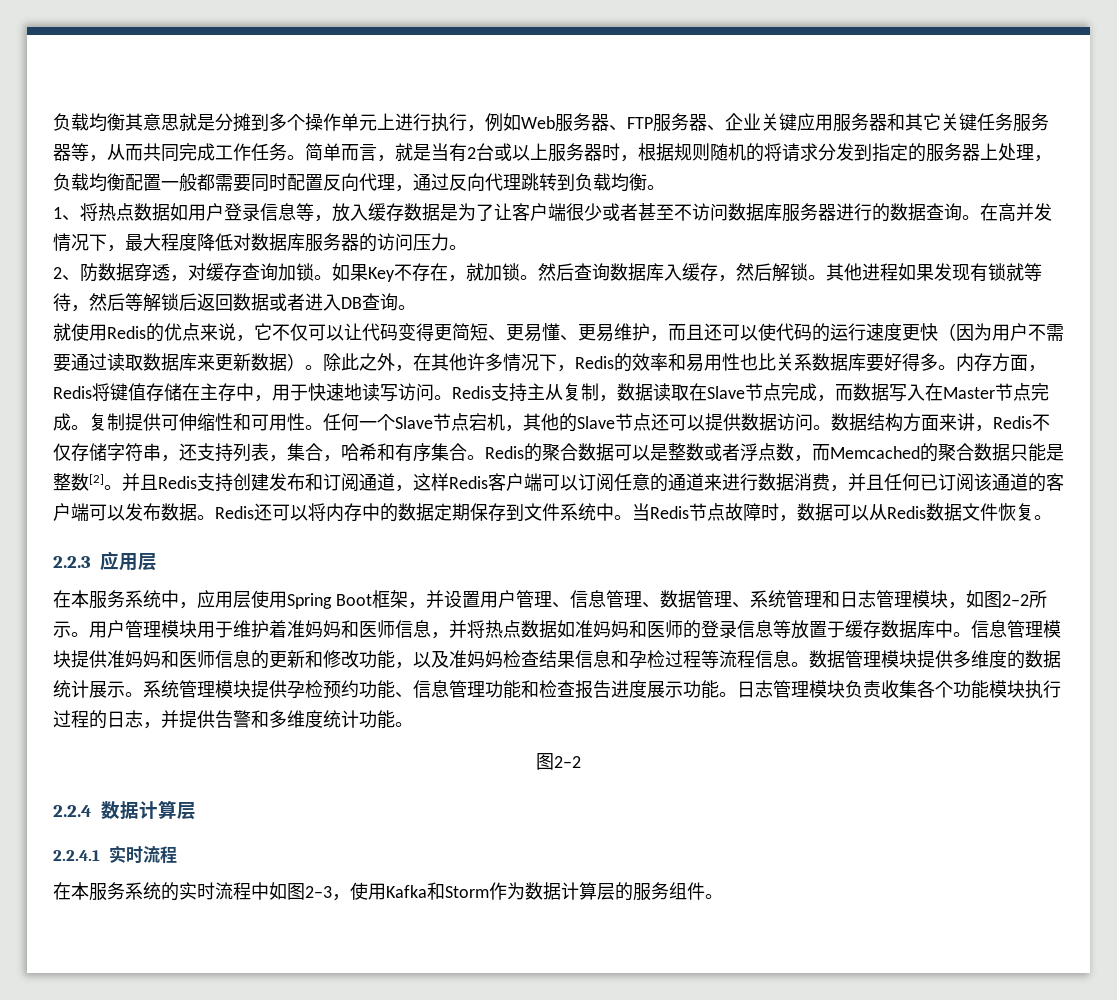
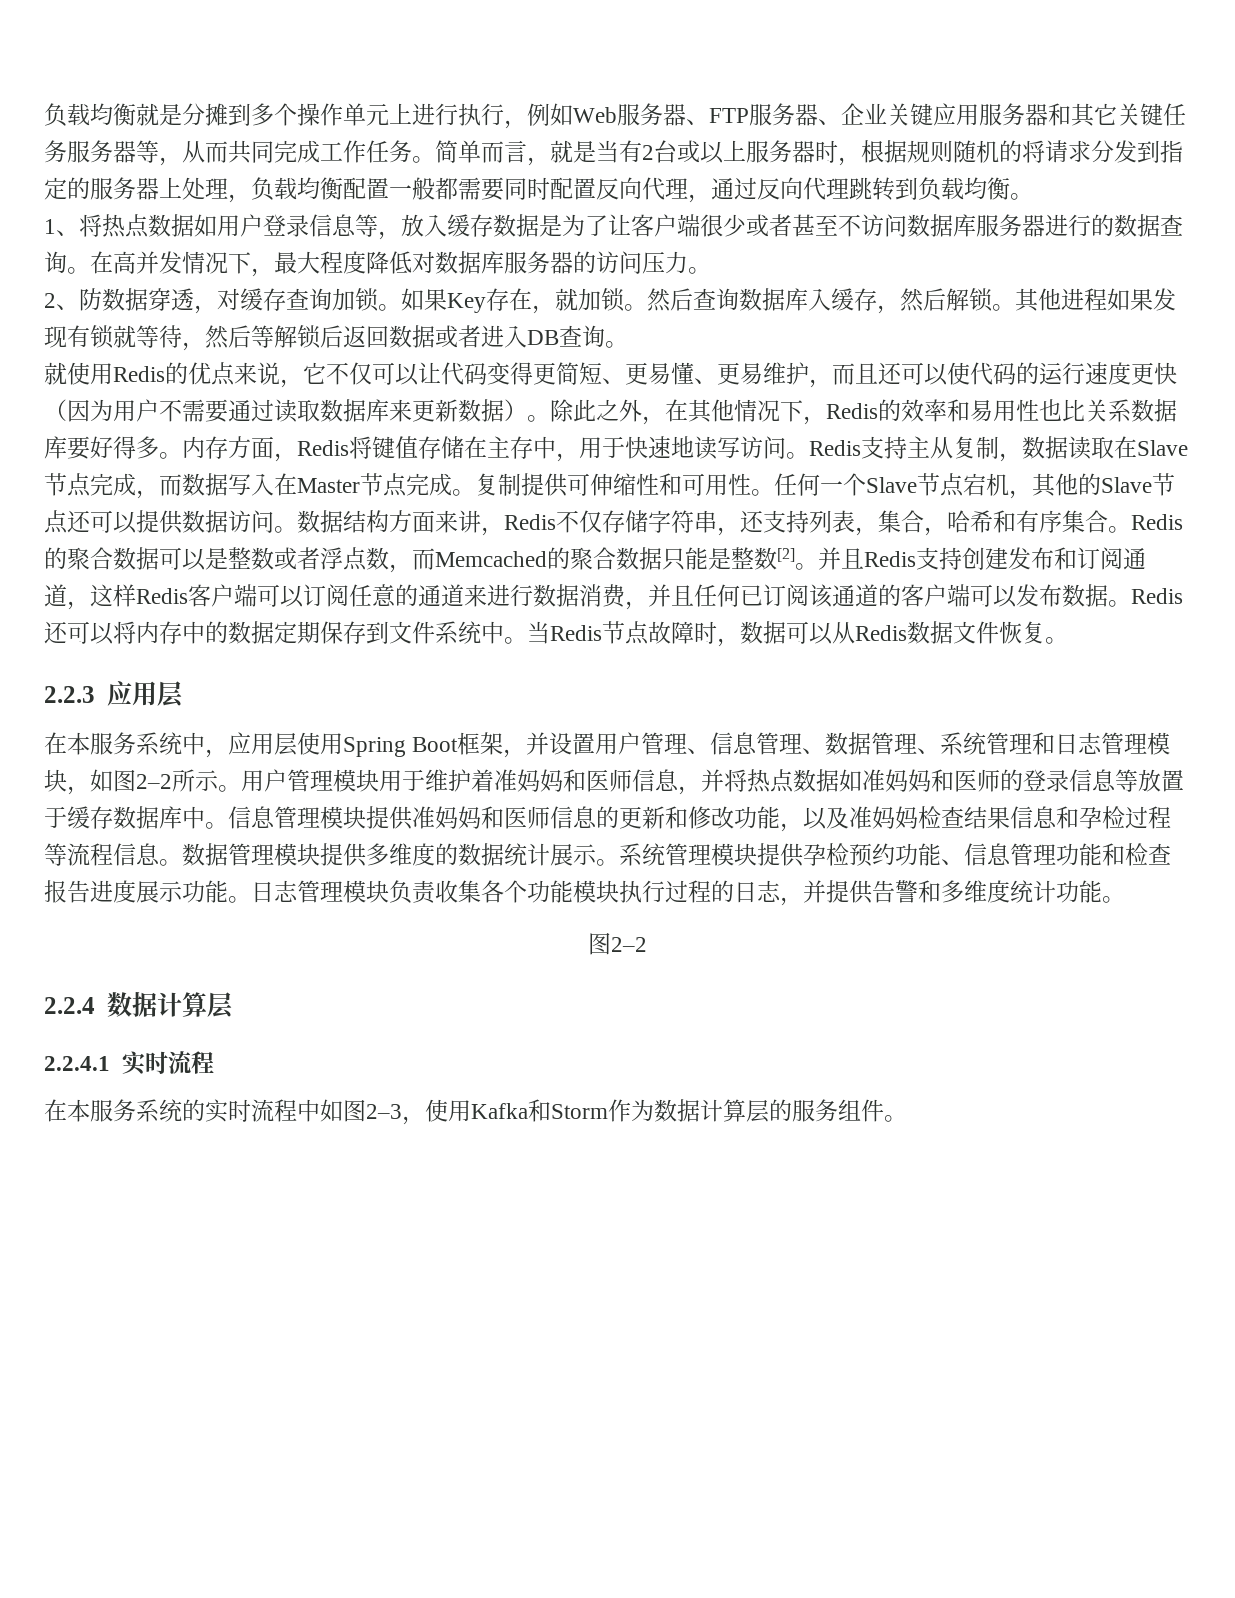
[53,113,179,132] 负载均衡其意思 -> [44,103,136,127] 负载均衡
[394,264,412,281] 不 -> (486, 303) none
[467,353,503,371] 许多 -> (734, 410) none

